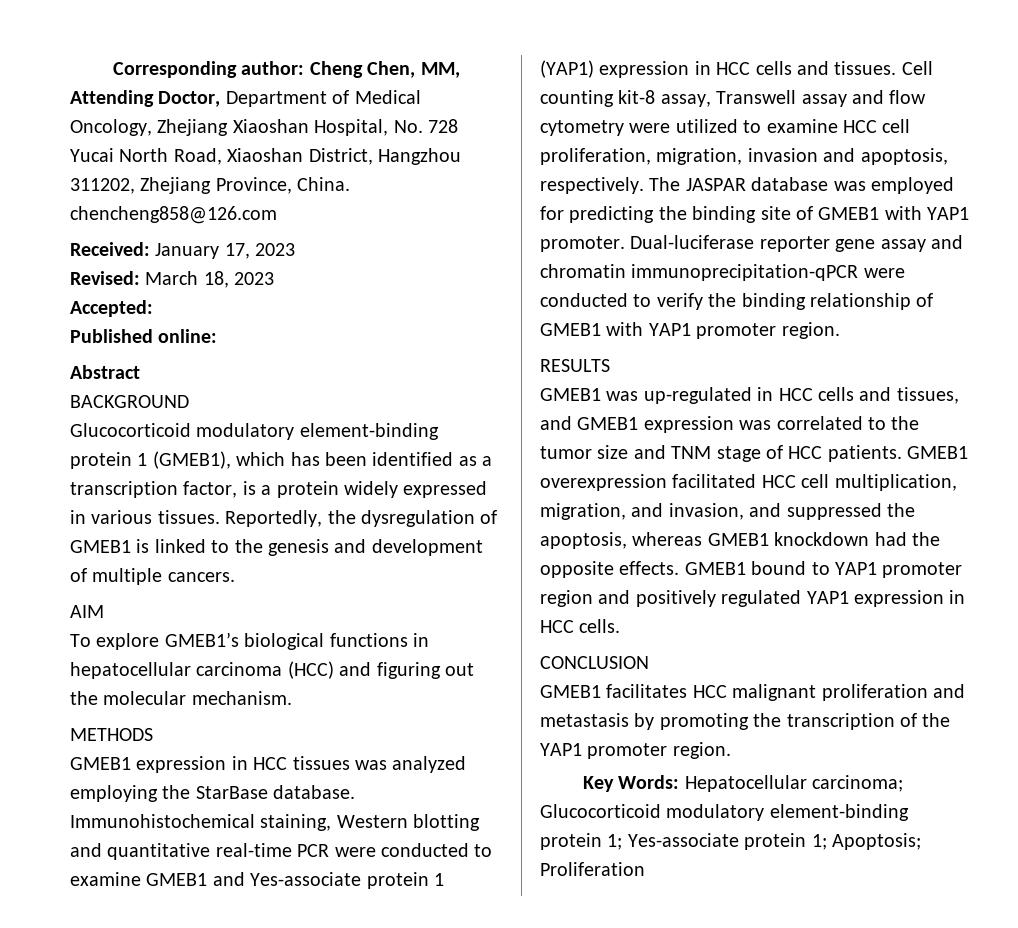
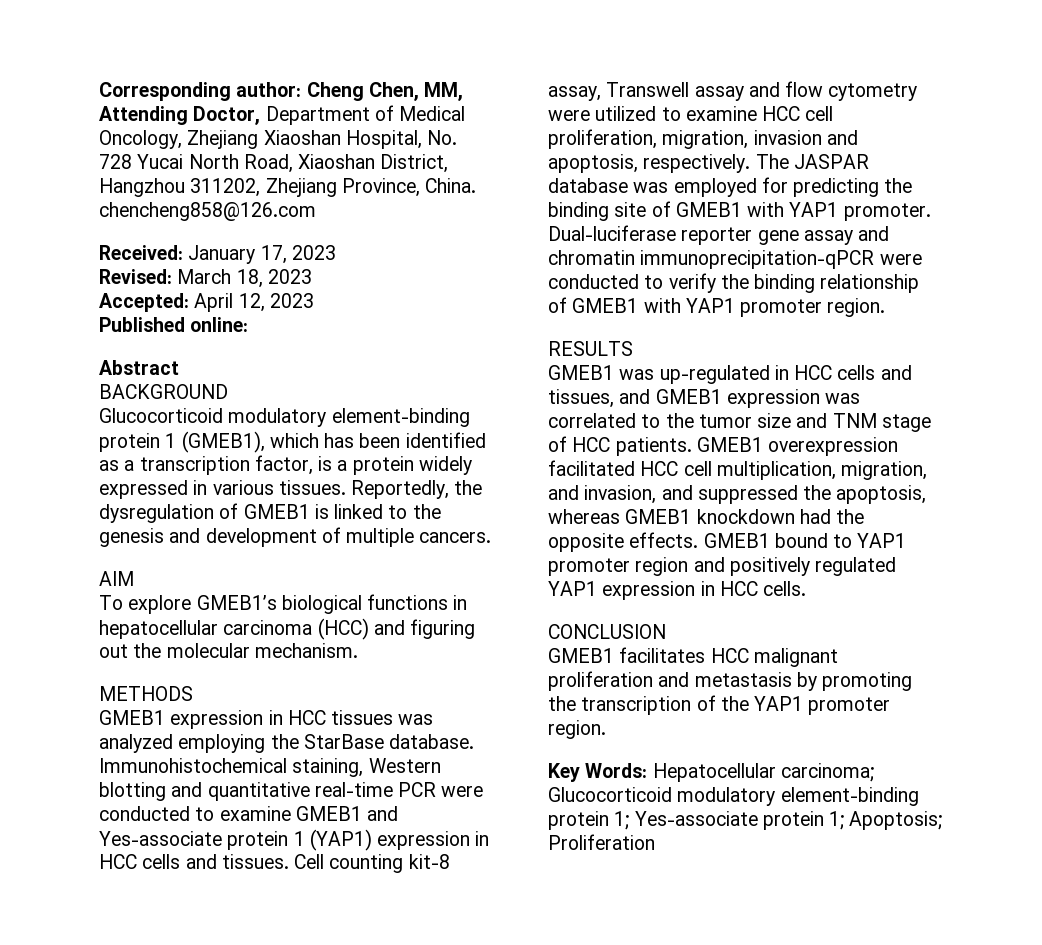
(153, 308) none -> [194,293,314,312] April 12, 2023

